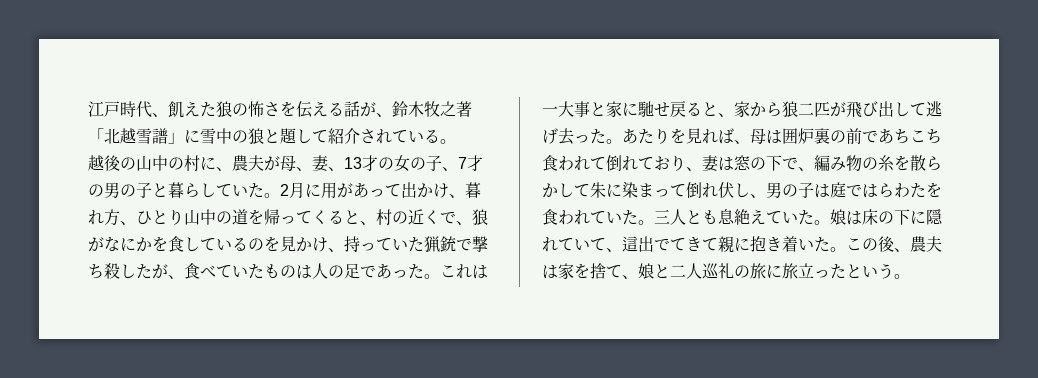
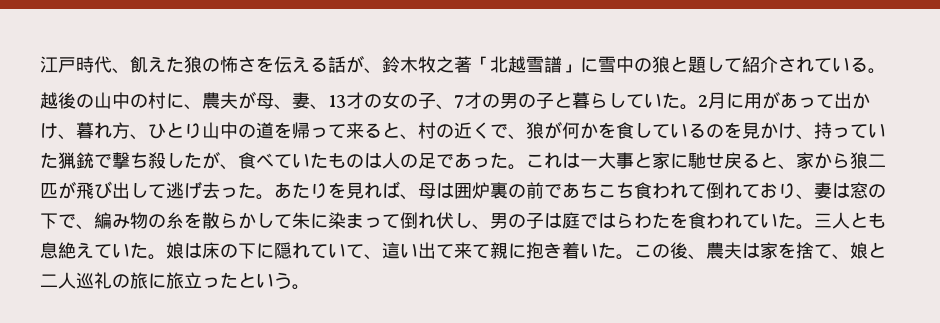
[312,210,328,224] く -> [346,122,364,139] 来
[104,236,136,251] なに -> [562,122,580,139] 何
[638,236,702,252] 出でてき -> [400,242,472,259] い出て来

